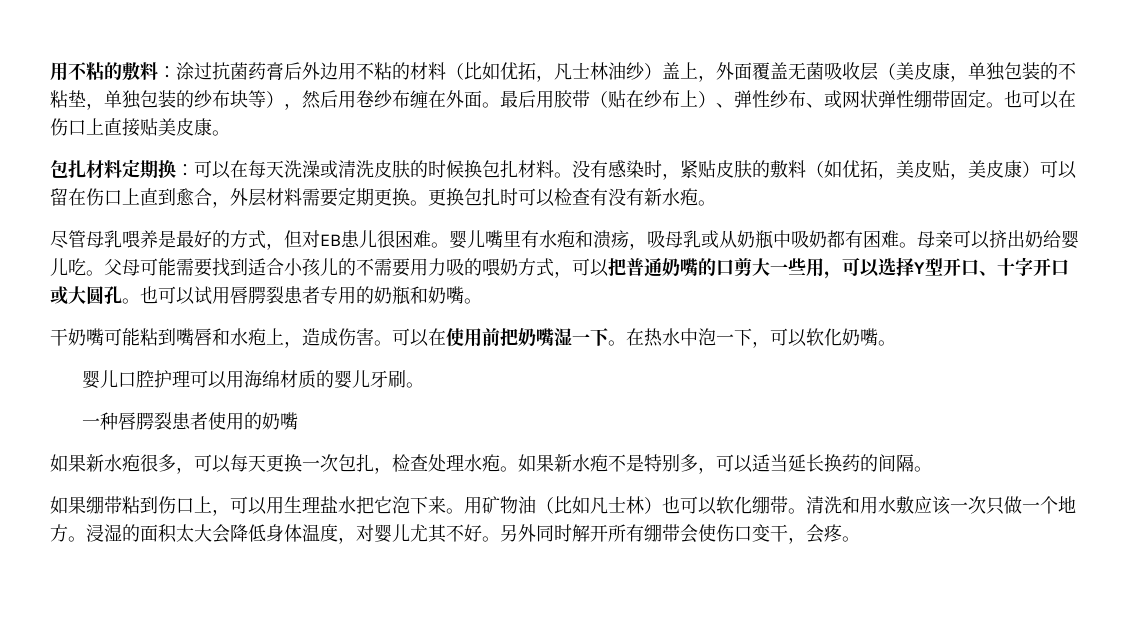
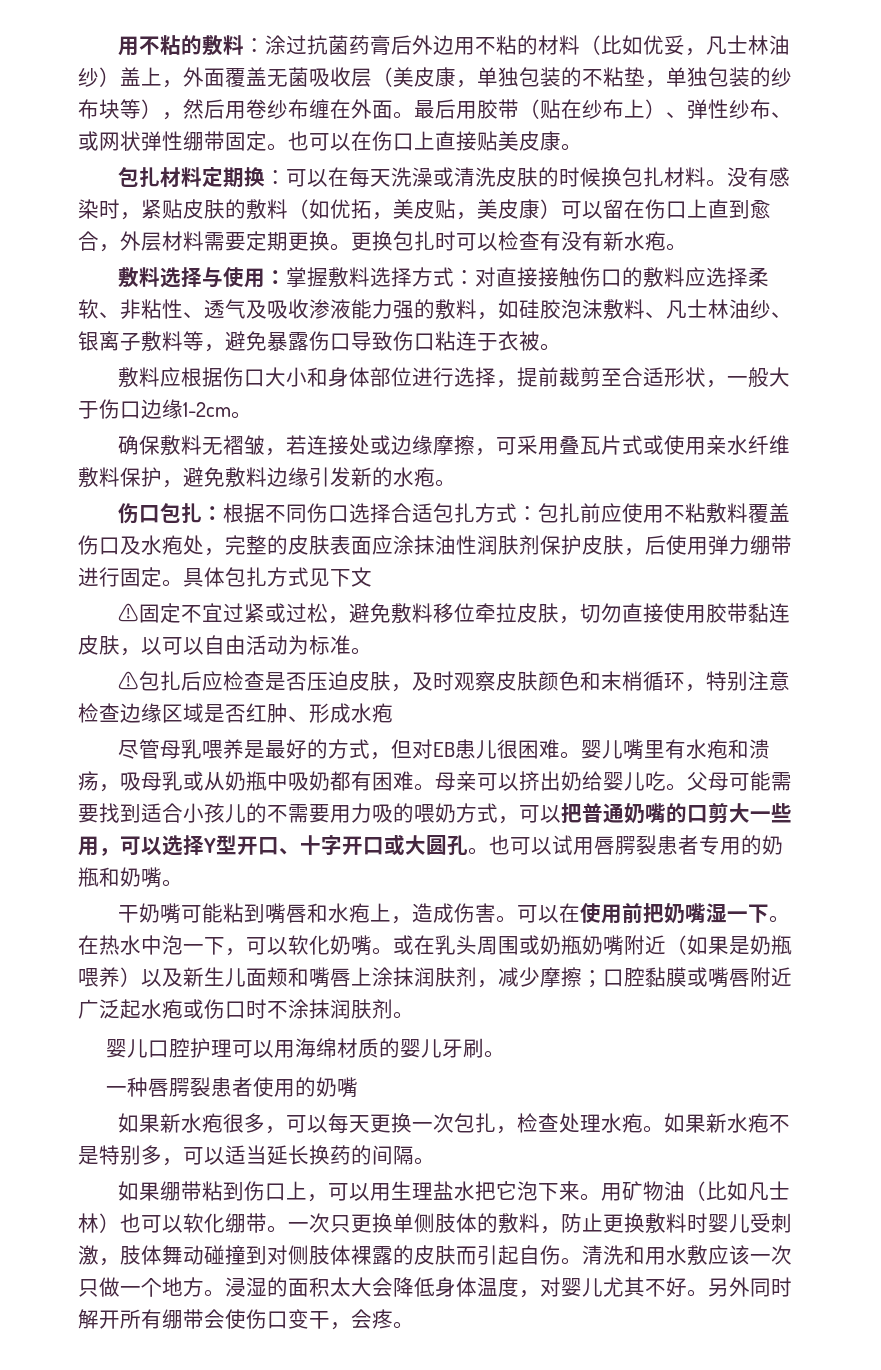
[518,62,536,80] 拓 -> [663,35,685,55] 妥
(716, 203) none -> [117,266,769,288] [78,299,792,320] [78,331,561,352] [117,367,790,388] [78,399,252,419] [117,435,790,456] [78,467,456,488] [117,503,790,524] [78,535,792,556] [78,567,372,587] [117,603,790,624] [78,635,372,656] [117,671,790,692] [78,703,393,723] // 敷料选择与使用：掌握敷料选择方式：对直接接触伤口的敷料应选择柔软、非粘性、透气及吸收渗液能力强的敷料，如硅胶泡沫敷料、凡士林油纱、银离子敷料等，避免暴露伤口导致伤口粘连于衣被。 // 敷料应根据伤口大小和身体部位进行选择，提前裁剪至合适形状，一般大于伤口边缘1-2cm。 // 确保敷料无褶皱，若连接处或边缘摩擦，可采用叠瓦片式或使用亲水纤维敷料保护，避免敷料边缘引发新的水疱。 // 伤口包扎：根据不同伤口选择合适包扎方式：包扎前应使用不粘敷料覆盖伤口及水疱处，完整的皮肤表面应涂抹油性润肤剂保护皮肤，后使用弹力绷带进行固定。具体包扎方式见下文 // ⚠固定不宜过紧或过松，避免敷料移位牵拉皮肤，切勿直接使用胶带黏连皮肤，以可以自由活动为标准。 // ⚠包扎后应检查是否压迫皮肤，及时观察皮肤颜色和末梢循环，特别注意检查边缘区域是否红肿、形成水疱
(896, 343) none -> [393,935,792,956] [78,967,792,988] [78,999,414,1019] 或在乳头周围或奶瓶奶嘴附近（如果是奶瓶喂养）以及新生儿面颊和嘴唇上涂抹润肤剂，减少摩擦；口腔黏膜或嘴唇附近广泛起水疱或伤口时不涂抹润肤剂。
(806, 511) none -> [288,1213,792,1234] [78,1245,582,1266] ⼀次只更换单侧肢体的敷料，防⽌更换敷料时婴⼉受刺激，肢体舞动碰撞到对侧肢体裸露的⽪肤⽽引起⾃伤。

